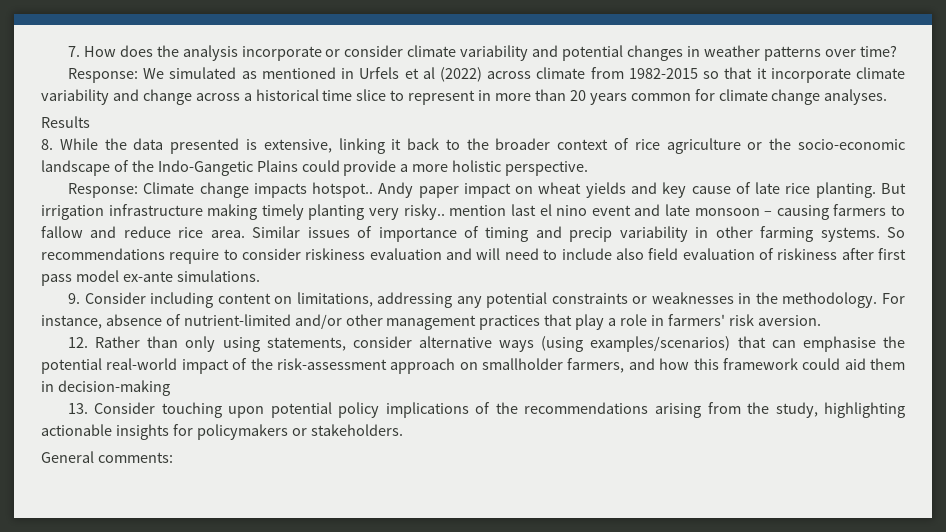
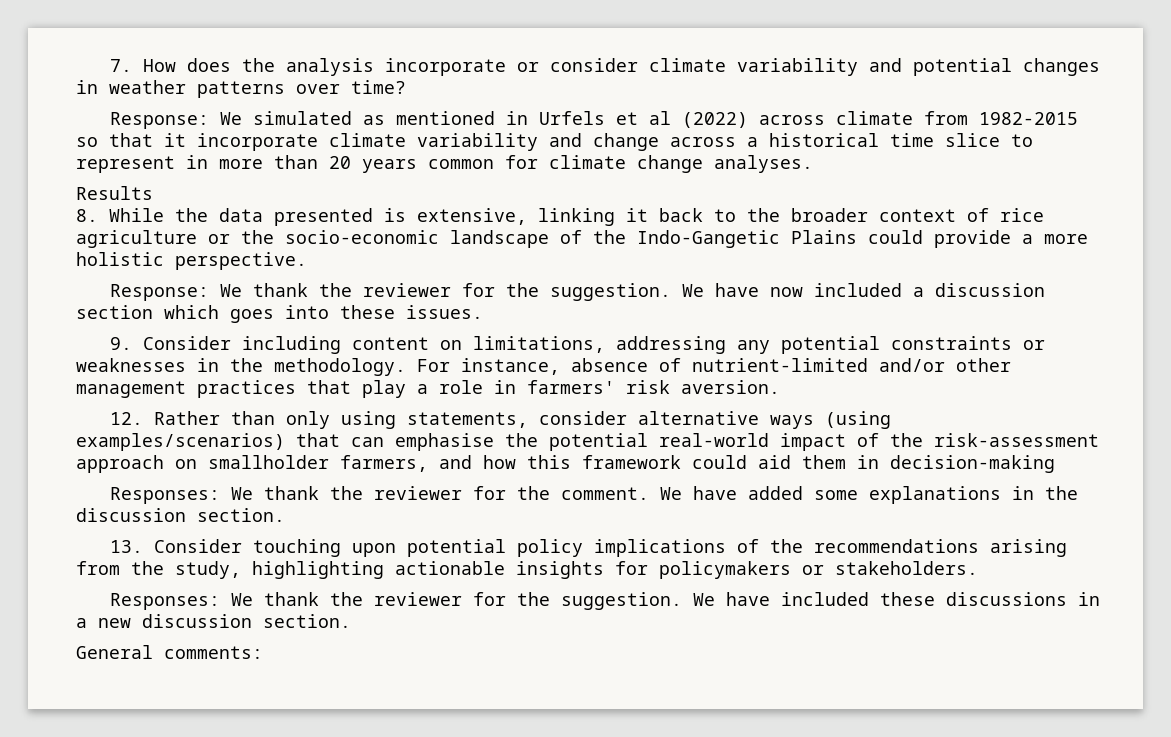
[143,182,906,198] [41,204,905,220] [41,226,906,242] [41,248,907,264] [41,270,260,286] Climate change impacts hotspot.. Andy paper impact on wheat yields and key cause of late rice planting. But irrigation infrastructure making timely planting very risky.. mention last el nino event and late monsoon – causing farmers to fallow and reduce rice area. Similar issues of importance of timing and precip variability in other farming systems. So recommendations require to consider riskiness evaluation and will need to include also field evaluation of riskiness after first pass model ex-ante simulations. -> [219,283,1045,301] [76,305,483,323] We thank the reviewer for the suggestion. We have now included a discussion section which goes into these issues.
(170, 388) none -> [109,486,1078,504] [76,508,285,522] // Responses: We thank the reviewer for the comment. We have added some explanations in the discussion section.
(403, 430) none -> [109,592,1100,610] [76,614,351,628] // Responses: We thank the reviewer for the suggestion. We have included these discussions in a new discussion section.

